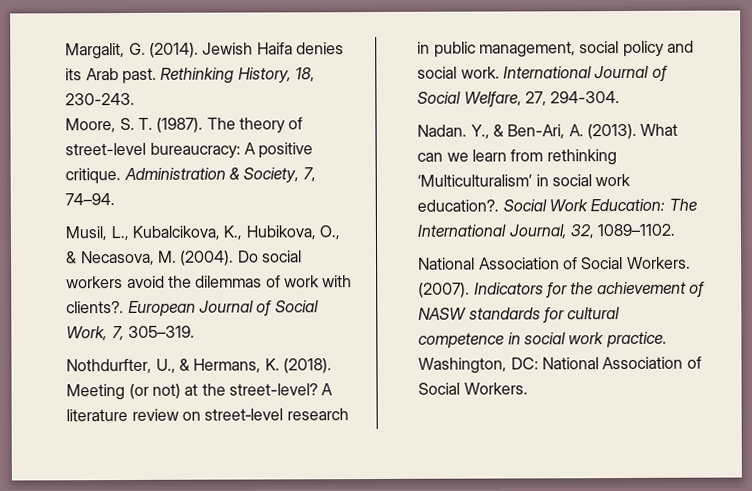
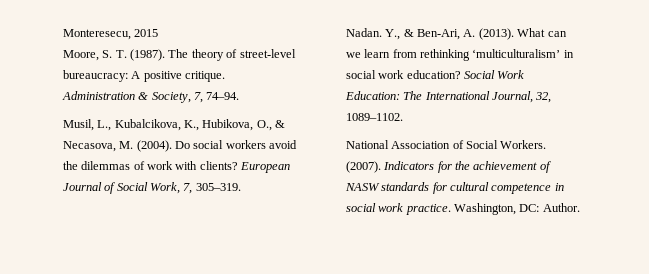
[65,42,344,60] [65,67,315,85] [65,92,136,106] Margalit, G. (2014). Jewish Haifa denies its Arab past. Rethinking History, 18, 230-243. -> [62,29,159,40] Monteresecu, 2015
[66,301,125,314] clients?. -> [199,161,238,170] clients?
[66,358,332,374] [66,383,334,401] [66,408,349,422] [417,40,694,58] [417,65,668,82] [417,91,621,108] // Nothdurfter, U., & Hermans, K. (2018). Meeting (or not) at the street-level? A literature review on street‐level research in public management, social policy and social work. International Journal of Social Welfare, 27, 294-304. -> (241, 187) none
[417,173,632,187] [417,199,500,212] ‘Multiculturalism’ in social work education?. -> [472,49,574,58] [345,70,461,79] ‘multiculturalism’ in social work education?
[541,356,702,370] [418,382,528,395] National Association of Social Workers. -> [542,203,580,212] Author.

